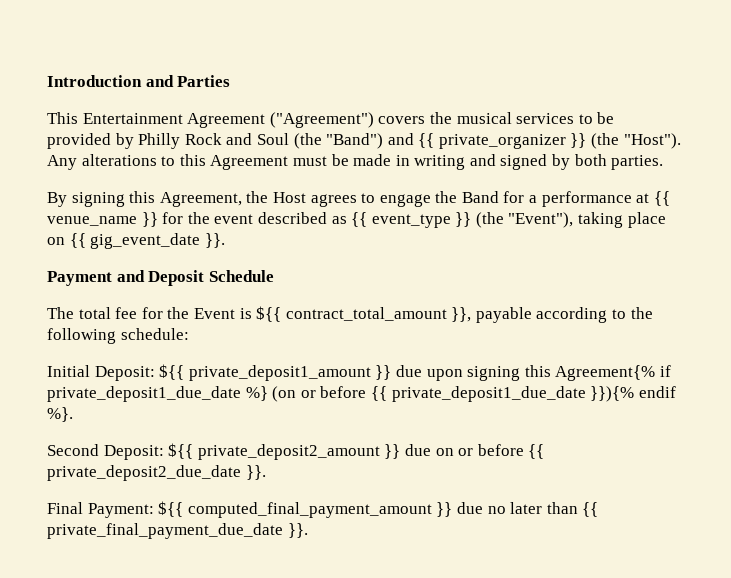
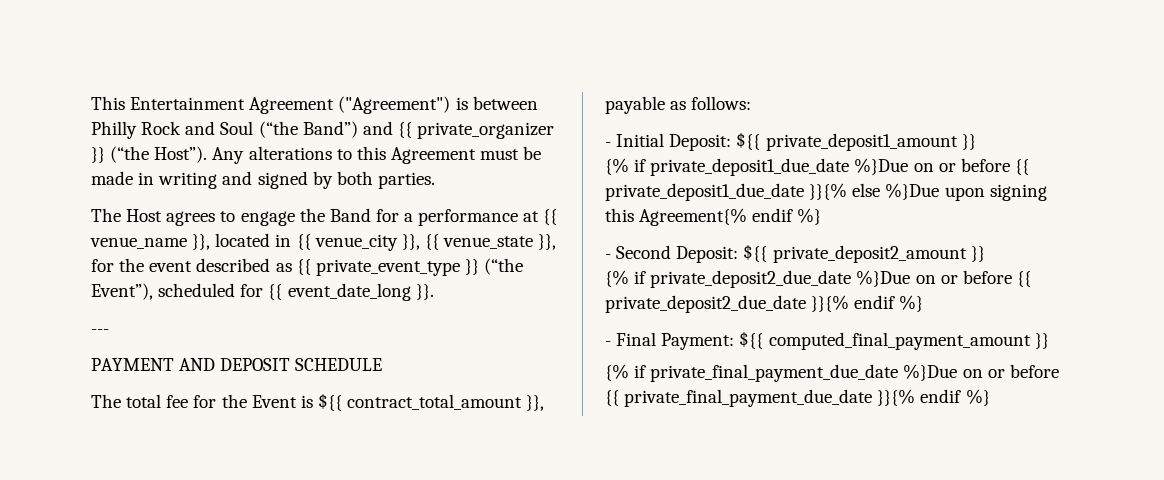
[47,75,231,87] Introduction and Parties // -> (91, 103) none
[378,112,615,124] [47,133,134,149] covers the musical services to be provided by -> [455,96,538,110] is between
[293,133,384,149] (the "Band") -> [258,121,358,138] (“the Band”)
[591,133,681,149] (the "Host"). -> [110,146,208,163] (“the Host”).
[47,191,269,207] By signing this Agreement, the -> [91,208,121,222] The
[141,212,158,227] }} -> [192,233,557,251] }}, located in {{ venue_city }}, {{ venue_state }},
[371,212,666,228] [47,233,225,249] [47,270,274,286] event_type }} (the "Event"), taking place on {{ gig_event_date }}. // Payment and Deposit Schedule -> [315,258,524,276] [91,283,434,301] [91,329,109,334] [91,358,383,371] private_event_type }} (“the Event”), scheduled for {{ event_date_long }}. // --- // PAYMENT AND DEPOSIT SCHEDULE
[536,307,653,323] [47,328,189,344] according to the following schedule: // -> [670,96,752,110] [605,142,611,147] as follows: // -
[395,365,422,377] due -> [605,158,1029,176] [605,183,940,201] // {% if private_deposit1_due_date %}Due on or before {{ private_deposit1_due_date }}{% else %}Due
[659,365,671,377] [47,386,676,402] [47,407,73,422] if private_deposit1_due_date %} (on or before {{ private_deposit1_due_date }}){% endif %}. // -> [752,208,822,225] [605,254,611,259] endif %} // -
[404,444,431,456] due -> [605,270,911,288] // {% if private_deposit2_due_date %}Due
[245,465,266,480] }}. // -> [811,295,924,312] [605,341,611,346] }}{% endif %} // -
[456,502,599,517] [47,523,308,539] due no later than {{ private_final_payment_due_date }}. -> [605,364,1059,382] [605,389,990,407] // {% if private_final_payment_due_date %}Due on or before {{ private_final_payment_due_date }}{% endif %}

